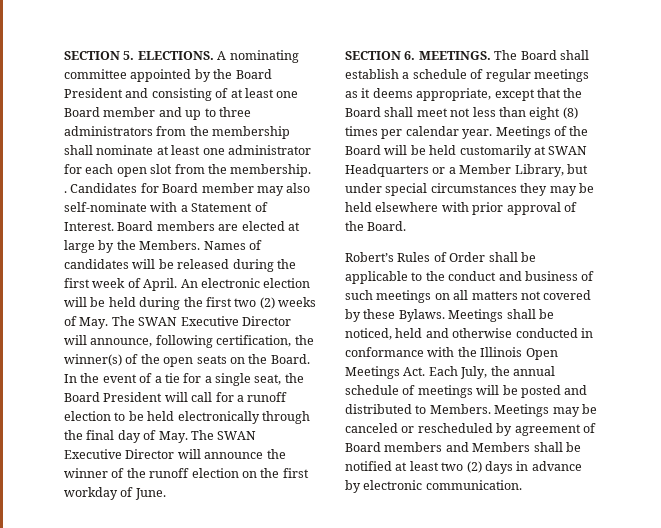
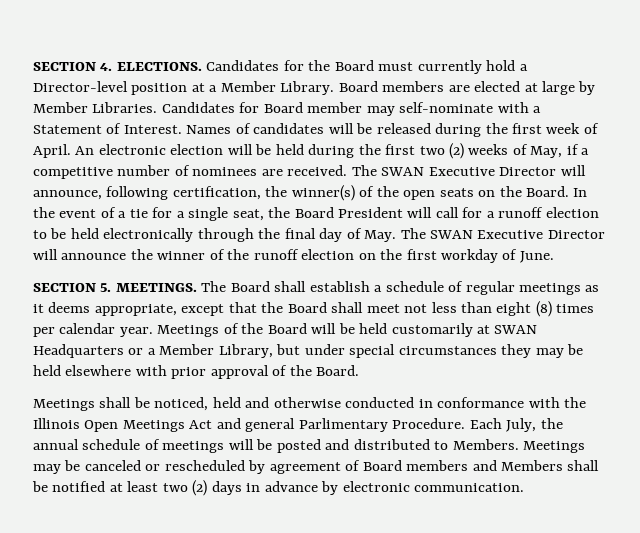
[64,50,299,63] [64,69,272,82] [64,88,299,101] [64,107,251,120] [64,126,291,139] [64,145,311,155] [64,164,312,177] [64,183,311,196] [64,202,268,212] [64,222,114,231] SECTION 5. ELECTIONS. A nominating committee appointed by the Board President and consisting of at least one Board member and up to three administrators from the membership shall nominate at least one administrator for each open slot from the membership. . Candidates for Board member may also self-nominate with a Statement of Interest. -> [33,60,528,74] [33,81,335,95] SECTION 4. ELECTIONS. Candidates for the Board must currently hold a Director-level position at a Member Library.
[116,240,201,250] the Members. -> [33,102,542,116] [33,123,182,134] Member Libraries. Candidates for Board member may self-nominate with a Statement of Interest.
[79,317,109,329] May. -> [530,144,590,158] [33,165,348,179] May, if a competitive number of nominees are received.
[404,51,416,60] 6. -> [100,283,112,292] 5.
[345,252,536,262] [345,271,595,284] [345,290,592,303] [345,309,445,322] Robert’s Rules of Order shall be applicable to the conduct and business of such meetings on all matters not covered by these Bylaws. -> (360, 370) none
[403,367,426,376] Act. -> [189,418,466,432] Act and general Parlimentary Procedure.

